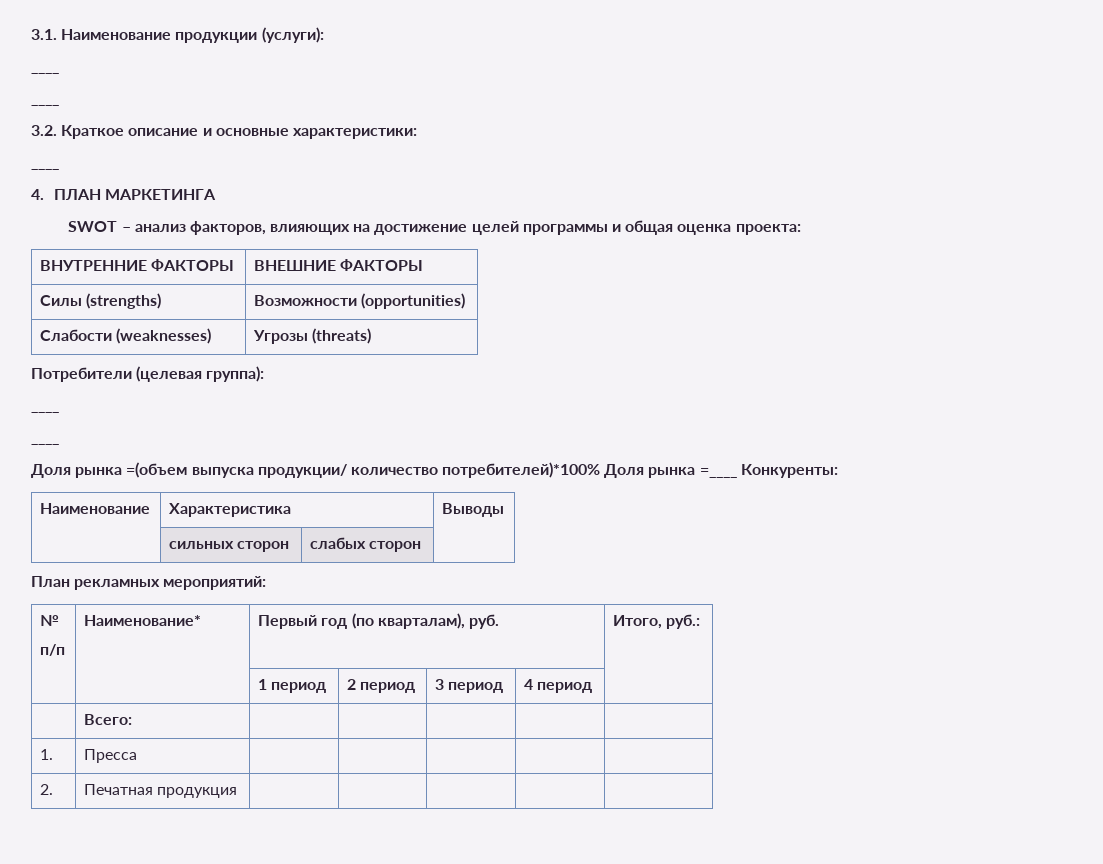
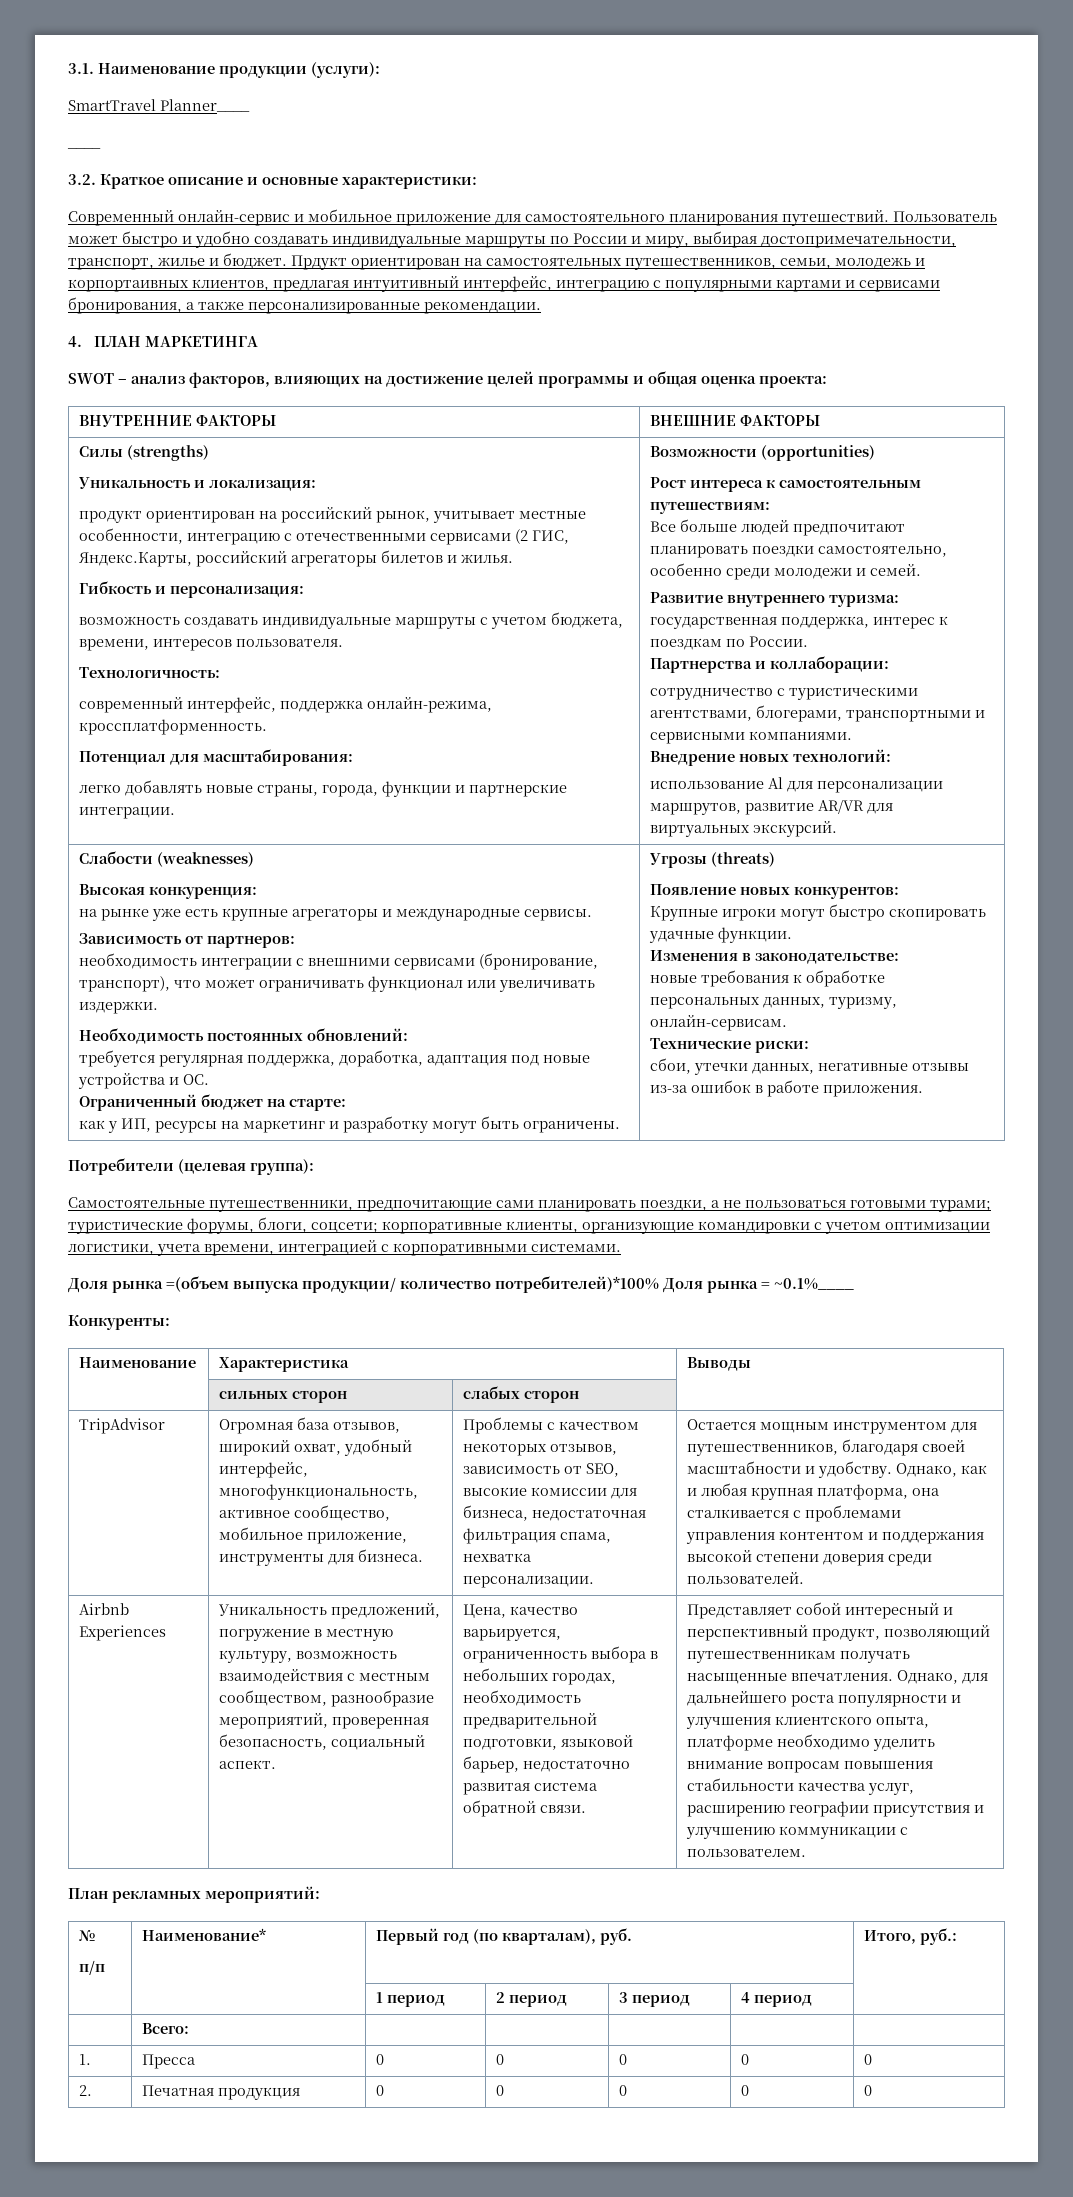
[31,72,59,74] ____ -> [68,99,250,112] SmartTravel Planner____
[31,168,59,170] ____ -> [68,209,997,226] [68,231,956,248] [68,253,925,270] [68,276,940,292] [68,297,541,314] Современный онлайн-сервис и мобильное приложение для самостоятельного планирования путешествий. Пользователь может быстро и удобно создавать индивидуальные маршруты по России и миру, выбирая достопримечательности, транспорт, жилье и бюджет. Прдукт ориентирован на самостоятельных путешественников, семьи, молодежь и корпортаивных клиентов, предлагая интуитивный интерфейс, интеграцию с популярными картами и сервисами бронирования, а также персонализированные рекомендации.
[254,293,466,309] [40,328,212,344] [253,328,372,344] [31,366,265,382] [31,411,59,413] [31,443,59,445] | Возможности (opportunities) // Слабости (weaknesses) | Угрозы (threats) // Потребители (целевая группа): // ____ // ____ -> [79,477,317,491] [79,507,587,523] [79,528,570,545] [79,550,514,567] [79,581,305,598] [79,612,624,629] [79,639,344,651] [79,667,221,678] [79,697,493,713] [79,719,268,735] [79,749,354,766] [79,780,568,797] [79,807,176,819] [650,445,876,461] [650,477,922,492] [650,502,771,514] [650,519,906,536] [650,545,948,558] [650,563,922,580] [650,592,900,607] [650,616,949,629] [650,636,809,650] [650,656,890,673] [650,687,919,700] [650,705,986,722] [650,731,853,744] [650,749,892,766] [650,777,944,793] [650,800,894,815] [650,821,838,837] [79,851,255,867] [79,884,258,899] [79,908,593,921] [79,933,296,948] [79,953,599,970] [79,976,596,992] [79,1001,159,1014] [79,1028,409,1044] [79,1050,591,1067] [78,1073,210,1089] [79,1094,347,1111] [79,1116,621,1133] [650,852,776,868] [650,884,900,899] [650,904,987,921] [649,927,793,943] [650,950,900,964] [650,970,886,987] [650,997,898,1009] [650,1015,788,1031] [650,1038,810,1053] [650,1058,970,1075] [650,1080,924,1097] [68,1158,314,1175] [68,1197,991,1212] [68,1217,990,1234] [68,1240,621,1256] // Уникальность и локализация: // продукт ориентирован на российский рынок, учитывает местные особенности, интеграцию с отечественными сервисами (2 ГИС, Яндекс.Карты, российский агрегаторы билетов и жилья. // Гибкость и персонализация: // возможность создавать индивидуальные маршруты с учетом бюджета, времени, интересов пользователя. // Технологичность: // современный интерфейс, поддержка онлайн-режима, кроссплатформенность. // Потенциал для масштабирования: // легко добавлять новые страны, города, функции и партнерские интеграции. | Возможности (opportunities) // Рост интереса к самостоятельным путешествиям: // Все больше людей предпочитают планировать поездки самостоятельно, особенно среди молодежи и семей. // Развитие внутреннего туризма: государственная поддержка, интерес к поездкам по России. // Партнерства и коллаборации: // сотрудничество с туристическими агентствами, блогерами, транспортными и сервисными компаниями. // Внедрение новых технологий: // использование Al для персонализации маршрутов, развитие AR/VR для виртуальных экскурсий. // Слабости (weaknesses) // Высокая конкуренция: // на рынке уже есть крупные агрегаторы и международные сервисы. // Зависимость от партнеров: // необходимость интеграции с внешними сервисами (бронирование, транспорт), что может ограничивать функционал или увеличивать издержки. // Необходимость постоянных обновлений: // требуется регулярная поддержка, доработка, адаптация под новые устройства и ОС. // Ограниченный бюджет на старте: // как у ИП, ресурсы на маркетинг и разработку могут быть ограничены. | Угрозы (threats) // Появление новых конкурентов: // Крупные игроки могут быстро скопировать удачные функции. // Изменения в законодательстве: // новые требования к обработке персональных данных, туризму, онлайн-сервисам. // Технические риски: // сбои, утечки данных, негативные отзывы из-за ошибок в работе приложения. // Потребители (целевая группа): // Самостоятельные путешественники, предпочитающие сами планировать поездки, а не пользоваться готовыми турами; туристические форумы, блоги, соцсети; корпоративные клиенты, организующие командировки с учетом оптимизации логистики, учета времени, интеграцией с корпоративными системами.
[699,468,737,478] =____ -> [761,1278,854,1290] = ~0.1%____ //
(422, 546) none -> [79,1418,166,1434] [219,1417,401,1434] [219,1439,413,1456] [219,1462,309,1478] [219,1484,419,1500] [219,1505,391,1521] [219,1527,408,1544] [219,1549,424,1566] [463,1417,640,1434] [463,1443,618,1456] [463,1463,620,1477] [463,1487,638,1499] [463,1505,647,1521] [463,1528,612,1544] [463,1553,532,1562] [463,1576,595,1588] [687,1419,978,1434] [687,1439,966,1456] [687,1461,988,1478] [687,1483,940,1500] [687,1505,902,1522] [686,1531,985,1544] [687,1550,933,1566] [687,1572,805,1584] [79,1603,130,1615] [79,1625,167,1641] [218,1603,441,1619] [219,1628,394,1641] [219,1650,398,1663] [219,1669,431,1684] [219,1690,435,1707] [219,1713,430,1729] [219,1734,426,1750] [219,1760,277,1769] [463,1604,579,1618] [463,1629,562,1641] [463,1646,659,1663] [463,1668,617,1685] [463,1690,582,1706] [463,1713,598,1729] [463,1735,634,1750] [463,1756,631,1773] [463,1783,598,1795] [463,1800,587,1817] [687,1602,954,1619] [687,1625,991,1641] [687,1650,911,1663] [687,1670,989,1684] [687,1691,962,1707] [686,1716,930,1729] [687,1734,936,1751] [687,1761,934,1773] [687,1778,915,1795] [687,1801,985,1817] [686,1826,909,1839] [687,1849,807,1857] // TripAdvisor | Огромная база отзывов, широкий охват, удобный интерфейс, многофункциональность, активное сообщество, мобильное приложение, инструменты для бизнеса. | Проблемы с качеством некоторых отзывов, зависимость от SEO, высокие комиссии для бизнеса, недостаточная фильтрация спама, нехватка персонализации. | Остается мощным инструментом для путешественников, благодаря своей масштабности и удобству. Однако, как и любая крупная платформа, она сталкивается с проблемами управления контентом и поддержания высокой степени доверия среди пользователей. // Airbnb Experiences | Уникальность предложений, погружение в местную культуру, возможность взаимодействия с местным сообществом, разнообразие мероприятий, проверенная безопасность, социальный аспект. | Цена, качество варьируется, ограниченность выбора в небольших городах, необходимость предварительной подготовки, языковой барьер, недостаточно развитая система обратной связи. | Представляет собой интересный и перспективный продукт, позволяющий путешественникам получать насыщенные впечатления. Однако, для дальнейшего роста популярности и улучшения клиентского опыта, платформе необходимо уделить внимание вопросам повышения стабильности качества услуг, расширению географии присутствия и улучшению коммуникации с пользователем.
[40,784,54,795] [84,784,238,798] | | | | // 2. | Печатная продукция | | | | | -> [376,2054,385,2065] [496,2054,505,2065] [619,2054,628,2065] [741,2054,750,2065] [864,2054,873,2065] [79,2085,93,2096] [142,2085,301,2100] [376,2085,385,2096] [496,2085,505,2096] [619,2085,628,2096] [741,2085,750,2096] [864,2085,873,2096] 0 | 0 | 0 | 0 | 0 // 2. | Печатная продукция | 0 | 0 | 0 | 0 | 0

